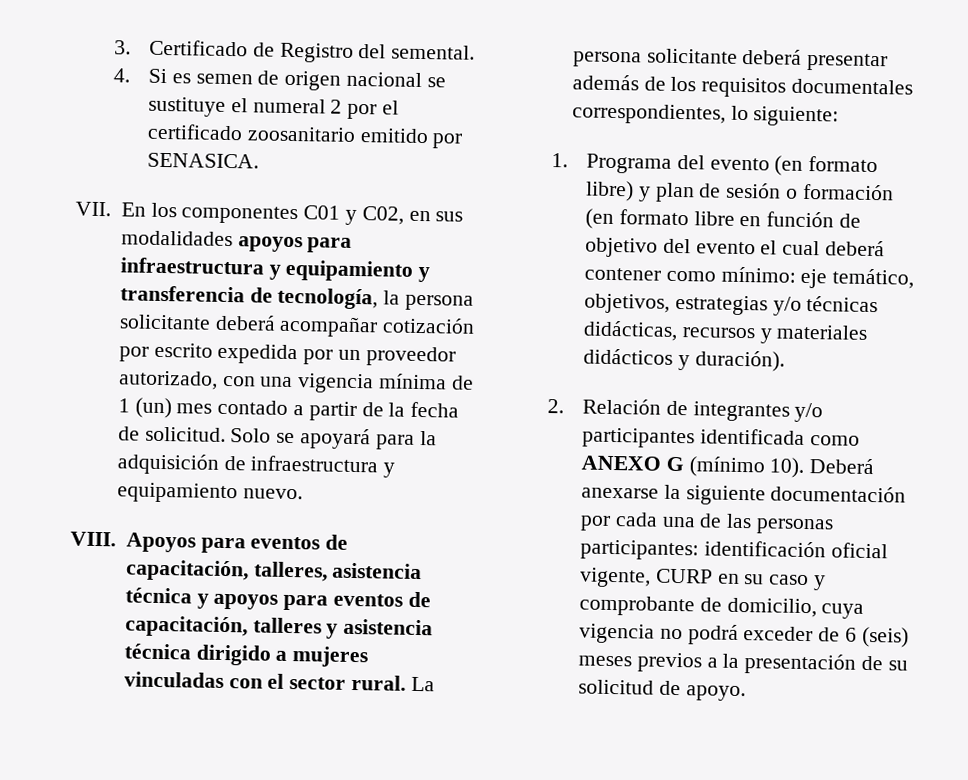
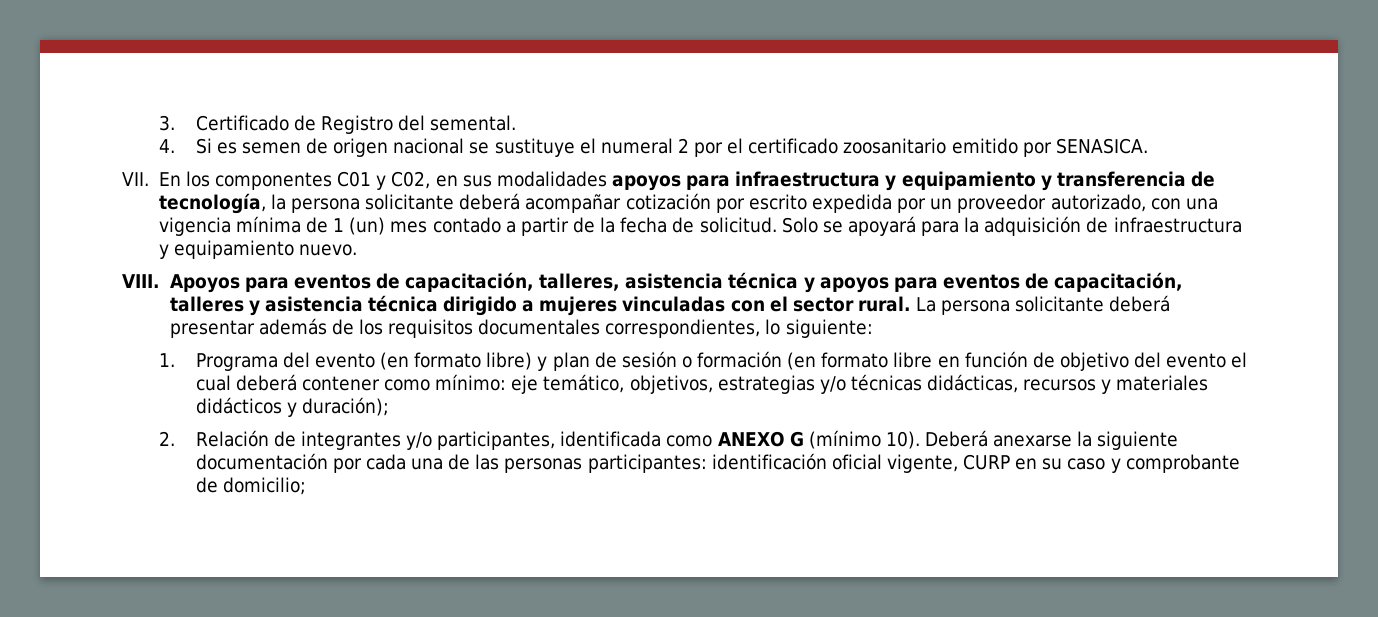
[694,350,785,372] duración). -> [301,397,389,416] duración);
[582,427,696,449] participantes -> [437,431,556,450] participantes,
[726,597,865,619] [579,623,909,648] [578,652,908,675] [578,679,746,702] domicilio, cuya vigencia no podrá exceder de 6 (seis) meses previos a la presentación de su solicitud de apoyo. -> [222,477,306,495] domicilio;

